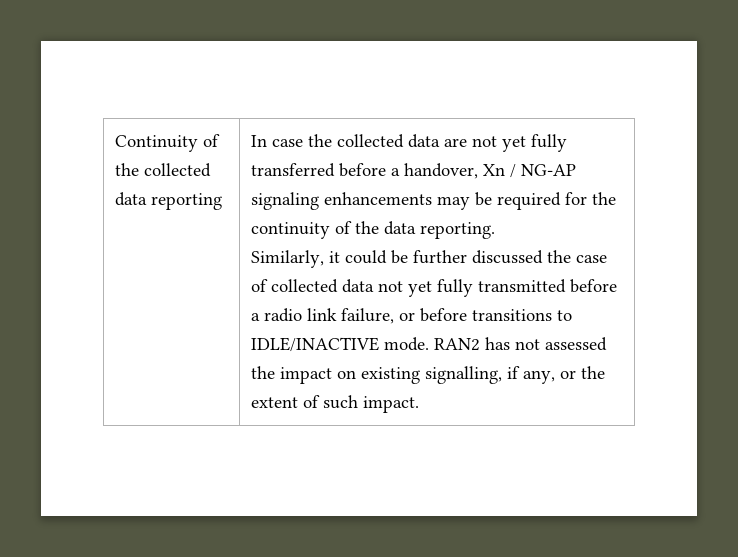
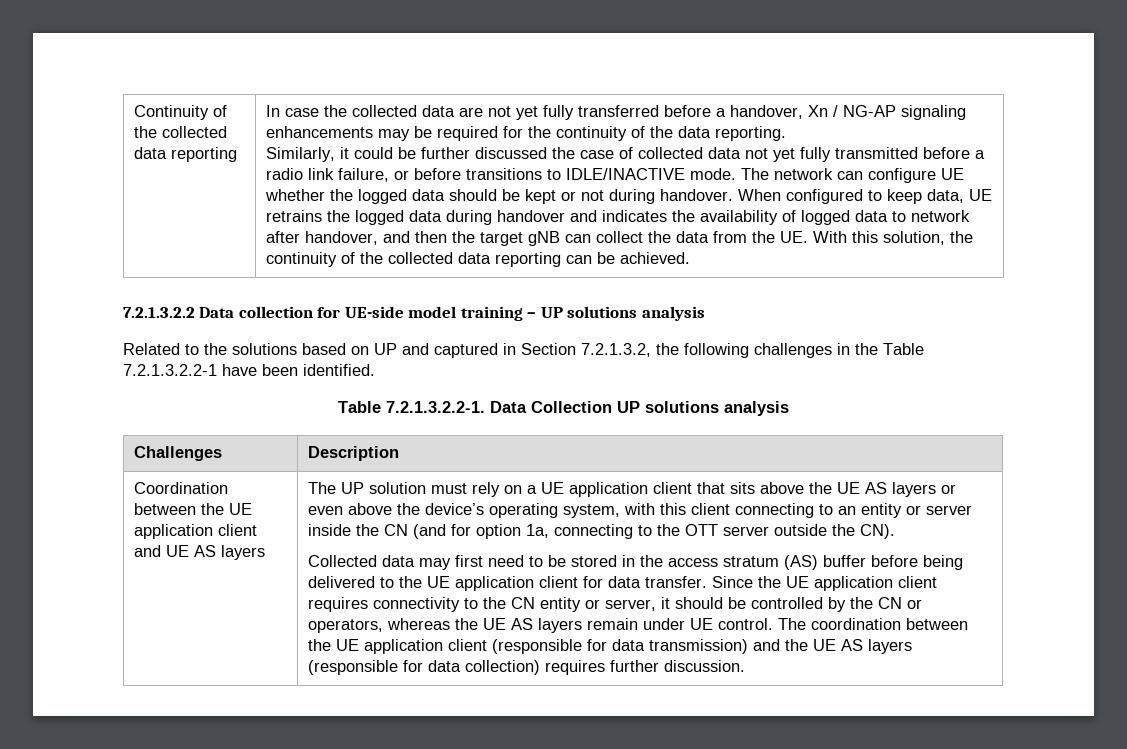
[434,337,608,351] [251,366,606,384] [251,395,420,413] RAN2 has not assessed the impact on existing signalling, if any, or the extent of such impact. -> [740,168,964,183] [264,189,992,204] [265,210,970,225] [265,231,973,246] [265,252,690,267] [123,306,705,321] [123,343,924,358] [123,364,375,376] [338,401,789,416] [133,446,222,461] [307,446,399,461] [133,482,228,494] [133,503,252,515] [133,524,257,539] [133,545,265,560] [307,482,956,497] [307,503,972,518] [307,524,895,539] [307,555,963,570] [307,576,937,591] [307,597,922,612] [307,618,968,633] [307,639,912,654] [307,660,745,675] The network can configure UE whether the logged data should be kept or not during handover. When configured to keep data, UE retrains the logged data during handover and indicates the availability of logged data to network after handover, and then the target gNB can collect the data from the UE. With this solution, the continuity of the collected data reporting can be achieved. // 7.2.1.3.2.2 Data collection for UE-side model training – UP solutions analysis // Related to the solutions based on UP and captured in Section 7.2.1.3.2, the following challenges in the Table 7.2.1.3.2.2-1 have been identified. // Table 7.2.1.3.2.2-1. Data Collection UP solutions analysis // Challenges | Description // Coordination between the UE application client and UE AS layers | The UP solution must rely on a UE application client that sits above the UE AS layers or even above the device’s operating system, with this client connecting to an entity or server inside the CN (and for option 1a, connecting to the OTT server outside the CN). // Collected data may first need to be stored in the access stratum (AS) buffer before being delivered to the UE application client for data transfer. Since the UE application client requires connectivity to the CN entity or server, it should be controlled by the CN or operators, whereas the UE AS layers remain under UE control. The coordination between the UE application client (responsible for data transmission) and the UE AS layers (responsible for data collection) requires further discussion.

